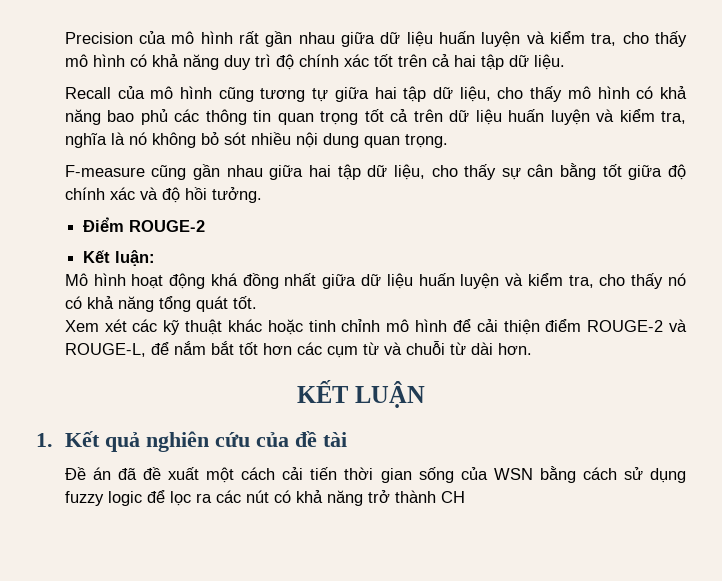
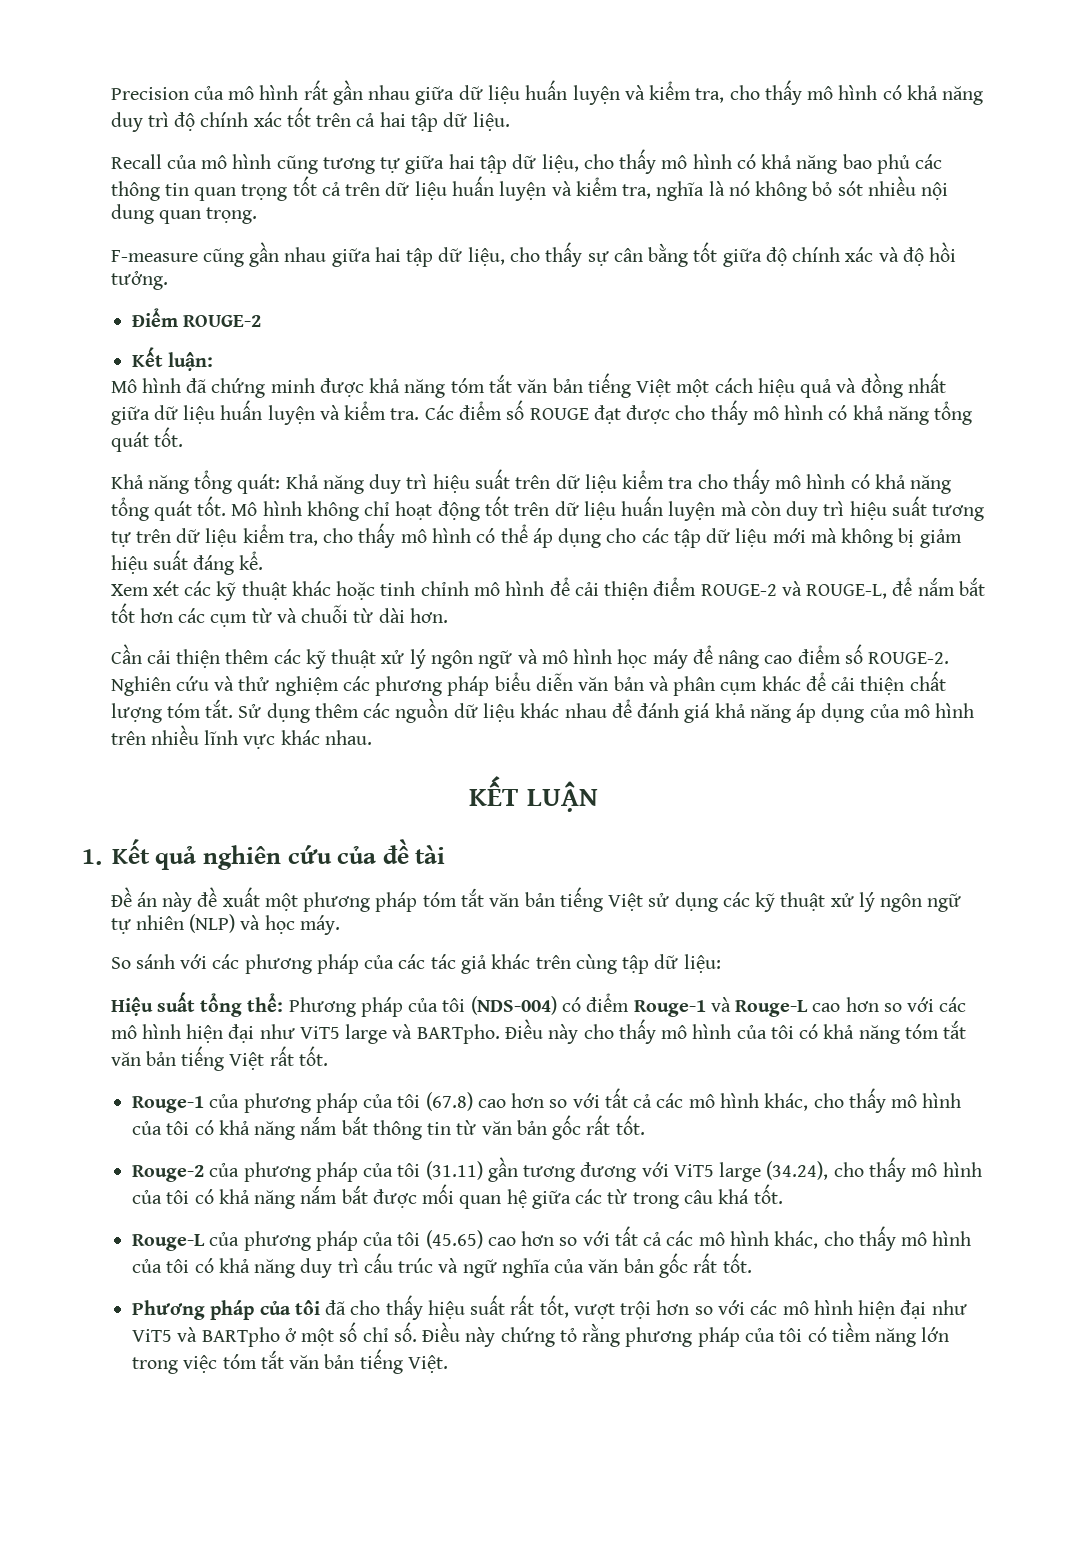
[131,273,238,289] hoạt động khá -> [186,373,857,398] đã chứng minh được khả năng tóm tắt văn bản tiếng Việt một cách hiệu quả và
[568,273,686,289] [64,296,257,312] tra, cho thấy nó có khả năng tổng quát tốt. -> [390,400,973,425] [110,427,183,452] [110,469,952,494] [110,496,985,521] [110,523,962,548] [110,550,264,575] tra. Các điểm số ROUGE đạt được cho thấy mô hình có khả năng tổng quát tốt. // Khả năng tổng quát: Khả năng duy trì hiệu suất trên dữ liệu kiểm tra cho thấy mô hình có khả năng tổng quát tốt. Mô hình không chỉ hoạt động tốt trên dữ liệu huấn luyện mà còn duy trì hiệu suất tương tự trên dữ liệu kiểm tra, cho thấy mô hình có thể áp dụng cho các tập dữ liệu mới mà không bị giảm hiệu suất đáng kể.
(532, 349) none -> [110,644,950,669] [110,671,946,696] [110,698,975,723] [110,725,372,749] // Cần cải thiện thêm các kỹ thuật xử lý ngôn ngữ và mô hình học máy để nâng cao điểm số ROUGE-2. Nghiên cứu và thử nghiệm các phương pháp biểu diễn văn bản và phân cụm khác để cải thiện chất lượng tóm tắt. Sử dụng thêm các nguồn dữ liệu khác nhau để đánh giá khả năng áp dụng của mô hình trên nhiều lĩnh vực khác nhau.
[117,468,137,480] đã -> [162,892,193,912] này
[241,466,686,483] [64,490,465,506] cách cải tiến thời gian sống của WSN bằng cách sử dụng fuzzy logic để lọc ra các nút có khả năng trở thành CH -> [303,887,962,912] [110,914,340,935] [110,954,721,974] [110,992,967,1017] [110,1019,967,1044] [110,1046,328,1071] [132,1088,962,1113] [132,1115,645,1140] [132,1157,982,1182] [132,1184,783,1209] [132,1226,972,1251] [132,1253,752,1278] [132,1295,967,1320] [132,1322,950,1347] [132,1349,448,1374] phương pháp tóm tắt văn bản tiếng Việt sử dụng các kỹ thuật xử lý ngôn ngữ tự nhiên (NLP) và học máy. // So sánh với các phương pháp của các tác giả khác trên cùng tập dữ liệu: // Hiệu suất tổng thể: Phương pháp của tôi (NDS-004) có điểm Rouge-1 và Rouge-L cao hơn so với các mô hình hiện đại như ViT5 large và BARTpho. Điều này cho thấy mô hình của tôi có khả năng tóm tắt văn bản tiếng Việt rất tốt. // Rouge-1 của phương pháp của tôi (67.8) cao hơn so với tất cả các mô hình khác, cho thấy mô hình của tôi có khả năng nắm bắt thông tin từ văn bản gốc rất tốt. // Rouge-2 của phương pháp của tôi (31.11) gần tương đương với ViT5 large (34.24), cho thấy mô hình của tôi có khả năng nắm bắt được mối quan hệ giữa các từ trong câu khá tốt. // Rouge-L của phương pháp của tôi (45.65) cao hơn so với tất cả các mô hình khác, cho thấy mô hình của tôi có khả năng duy trì cấu trúc và ngữ nghĩa của văn bản gốc rất tốt. // Phương pháp của tôi đã cho thấy hiệu suất rất tốt, vượt trội hơn so với các mô hình hiện đại như ViT5 và BARTpho ở một số chỉ số. Điều này chứng tỏ rằng phương pháp của tôi có tiềm năng lớn trong việc tóm tắt văn bản tiếng Việt.

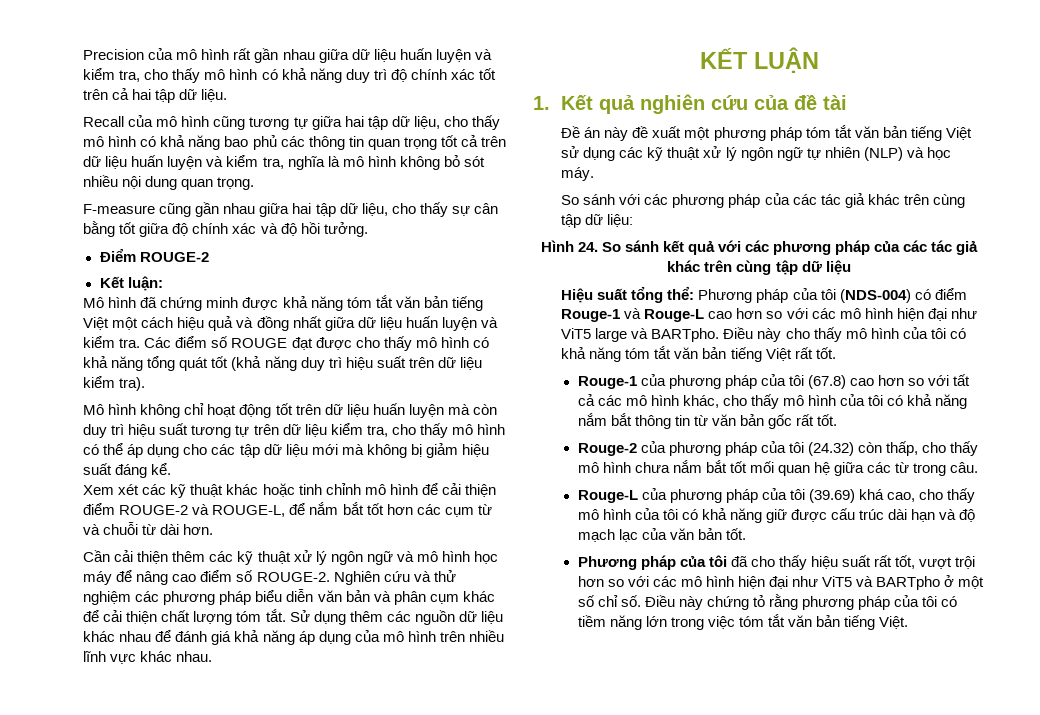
[728,181,750,196] nó -> [342,156,396,167] mô hình
[153,427,183,447] [110,470,319,494] tốt. // Khả năng tổng quát: Khả -> [211,356,262,371] tốt (khả
[668,469,952,494] [110,496,227,521] tra cho thấy mô hình có khả năng tổng quát tốt. -> [119,377,146,391] tra). //
(721, 963) none -> [540,240,979,255] [667,260,851,275] // Hình 24. So sánh kết quả với các phương pháp của các tác giả khác trên cùng tập dữ liệu
[425,1157,982,1182] [132,1184,783,1209] [132,1226,972,1251] [132,1253,550,1278] (31.11) gần tương đương với ViT5 large (34.24), cho thấy mô hình của tôi có khả năng nắm bắt được mối quan hệ giữa các từ trong câu khá tốt. // Rouge-L của phương pháp của tôi (45.65) cao hơn so với tất cả các mô hình khác, cho thấy mô hình của tôi có khả năng duy trì cấu trúc và ngữ nghĩa -> [807,441,979,456] [577,460,979,476] [577,488,976,503] [577,508,976,523] [577,529,638,542] (24.32) còn thấp, cho thấy mô hình chưa nắm bắt tốt mối quan hệ giữa các từ trong câu. // Rouge-L của phương pháp của tôi (39.69) khá cao, cho thấy mô hình của tôi có khả năng giữ được cấu trúc dài hạn và độ mạch lạc
[659,1253,718,1278] gốc rất -> (722, 534) none

